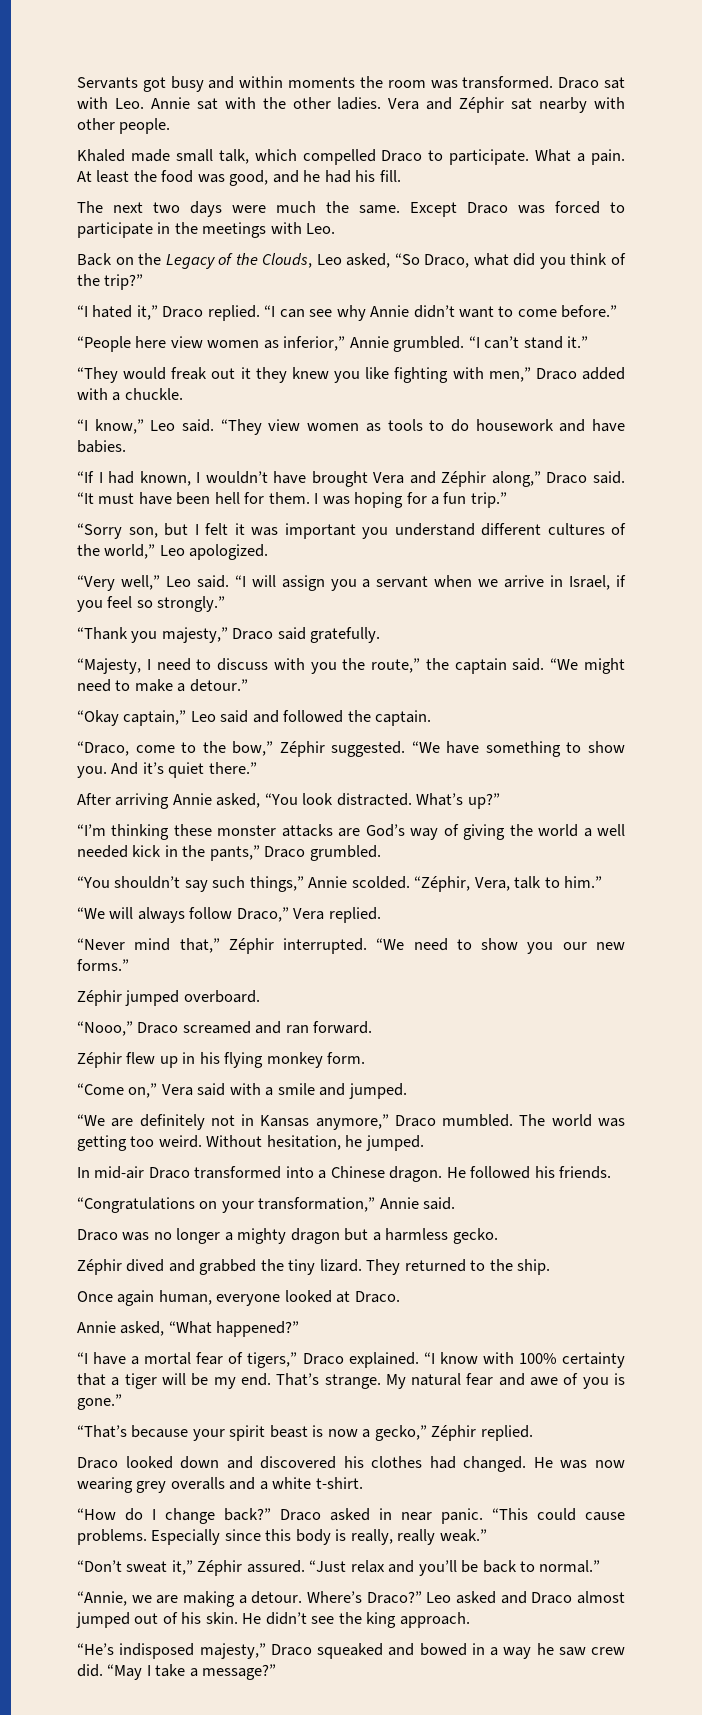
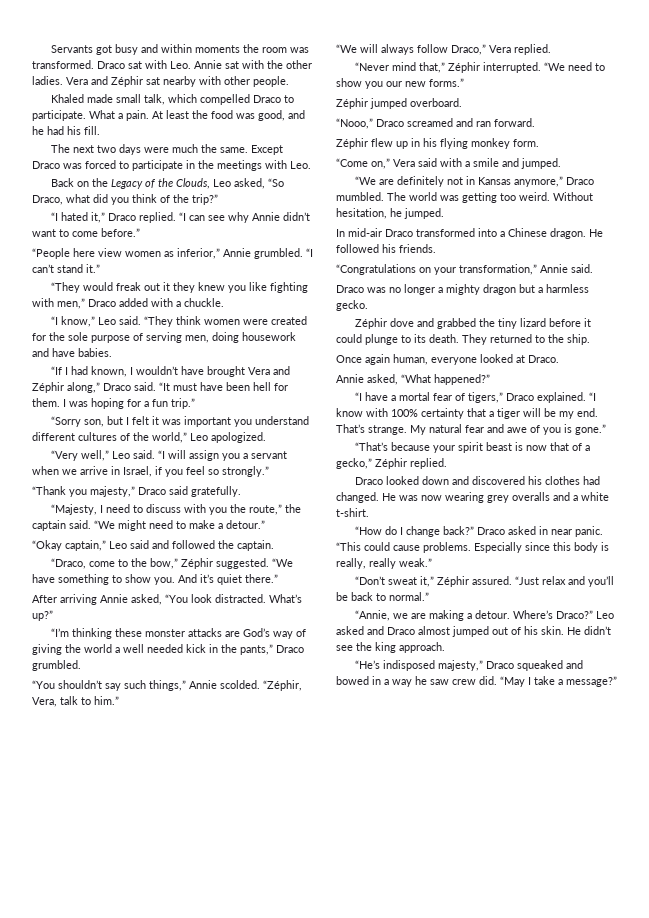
[268,419,469,432] view women as tools to do -> [175,316,307,325] [32,332,239,343] think women were created for the sole purpose of serving men, doing
[126,1259,165,1272] dived -> [389,318,414,327] dove
[319,1259,362,1272] lizard. -> [519,318,591,327] [336,334,459,345] lizard before it could plunge to its death.
(358, 1433) none -> [549,442,582,451] that of

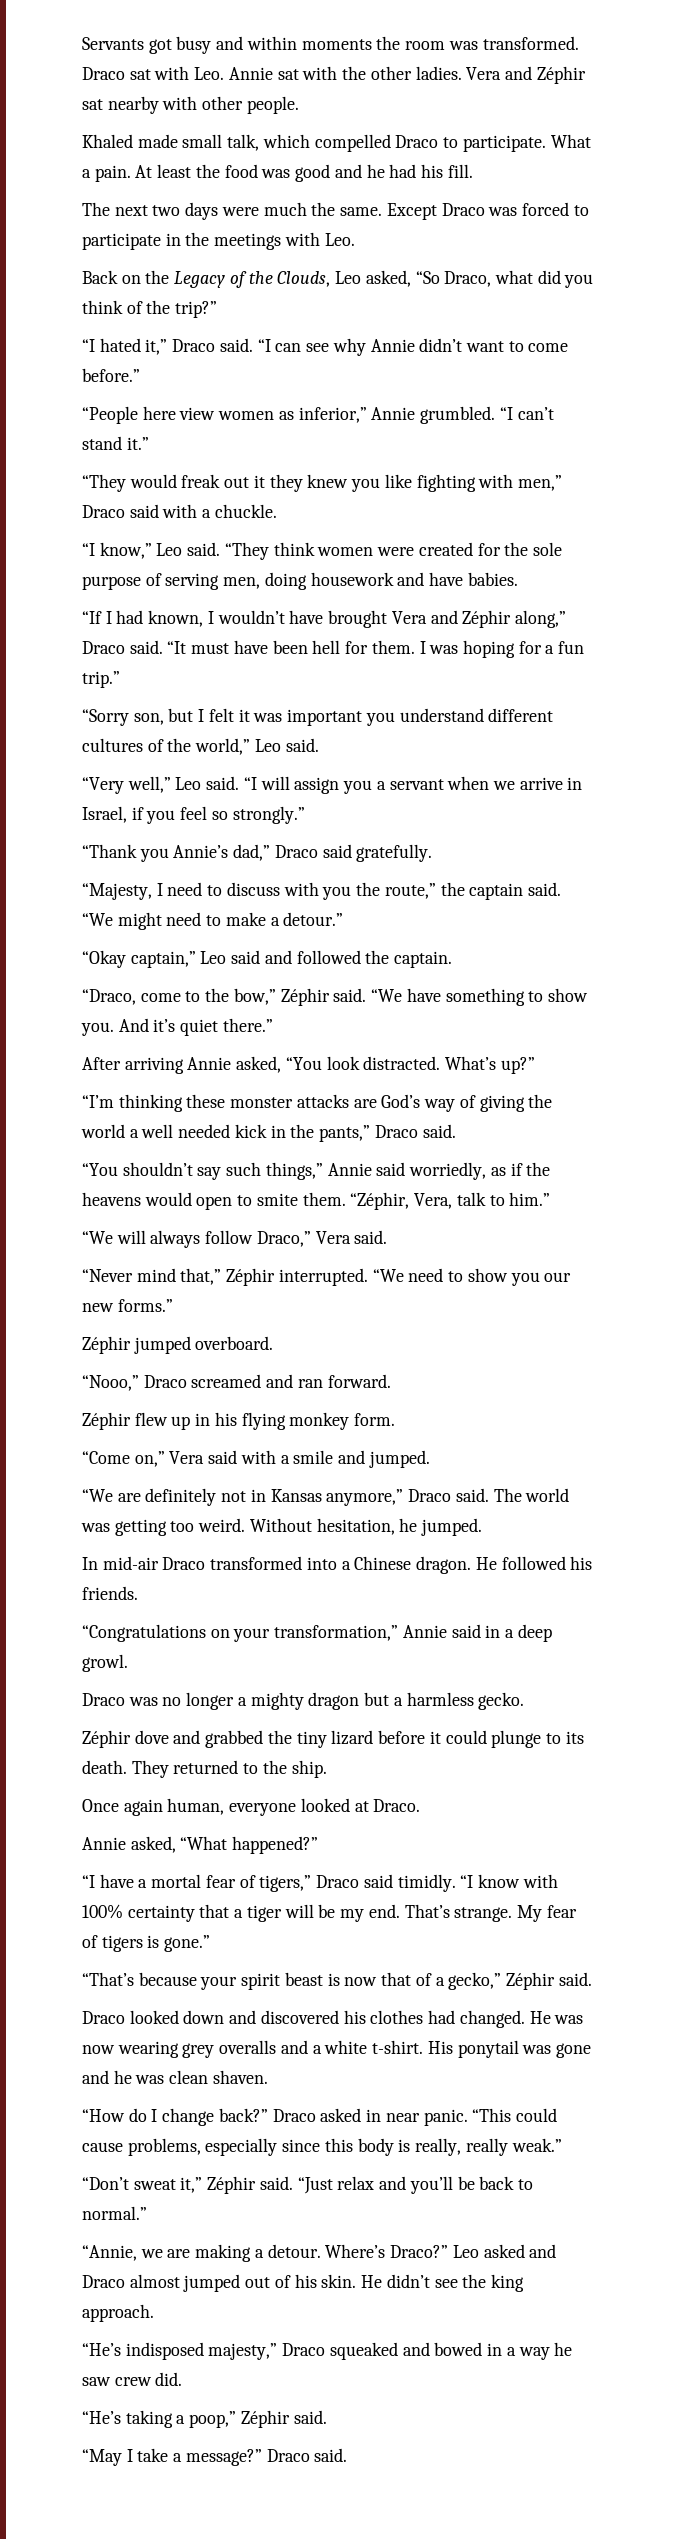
[258,110,285,121] good, -> [295,164,331,182] good
[138,212,176,223] replied. -> [219,338,253,352] said.
[119,298,148,307] added -> [129,504,159,518] said
[211,432,266,443] apologized. -> [285,738,319,752] said.
[90,486,135,497] majesty,” -> [173,844,271,861] Annie’s dad,”
[215,558,269,569] suggested. -> [333,988,367,1002] said.
[32,660,81,671] grumbled. -> [422,1124,456,1138] said.
[220,680,260,689] scolded. -> [376,1162,551,1180] [82,1192,346,1210] said worriedly, as if the heavens would open to smite them.
[514,44,551,55] replied. -> [354,1230,388,1244] said.
[336,192,384,201] mumbled. -> [455,1488,489,1502] said.
[571,264,593,273] said. -> [451,1624,552,1642] [82,1654,128,1672] said in a deep growl.
[536,392,586,403] explained. -> [363,1874,456,1892] said timidly.
[429,424,561,435] natural fear and awe of you -> [546,1905,577,1918] [82,1935,143,1952] fear of tigers
[410,458,447,469] replied. -> [558,1972,592,1986] said.
(369, 512) none -> [427,2040,591,2058] [82,2070,268,2084] His ponytail was gone and he was clean shaven.
[423,542,522,553] problems. Especially -> [127,2138,278,2156] problems, especially
[471,576,512,585] assured. -> [259,2176,293,2190] said.
(497, 680) none -> [82,2410,327,2428] // “He’s taking a poop,” Zéphir said. //
(617, 681) none -> [266,2448,348,2462] Draco said.

